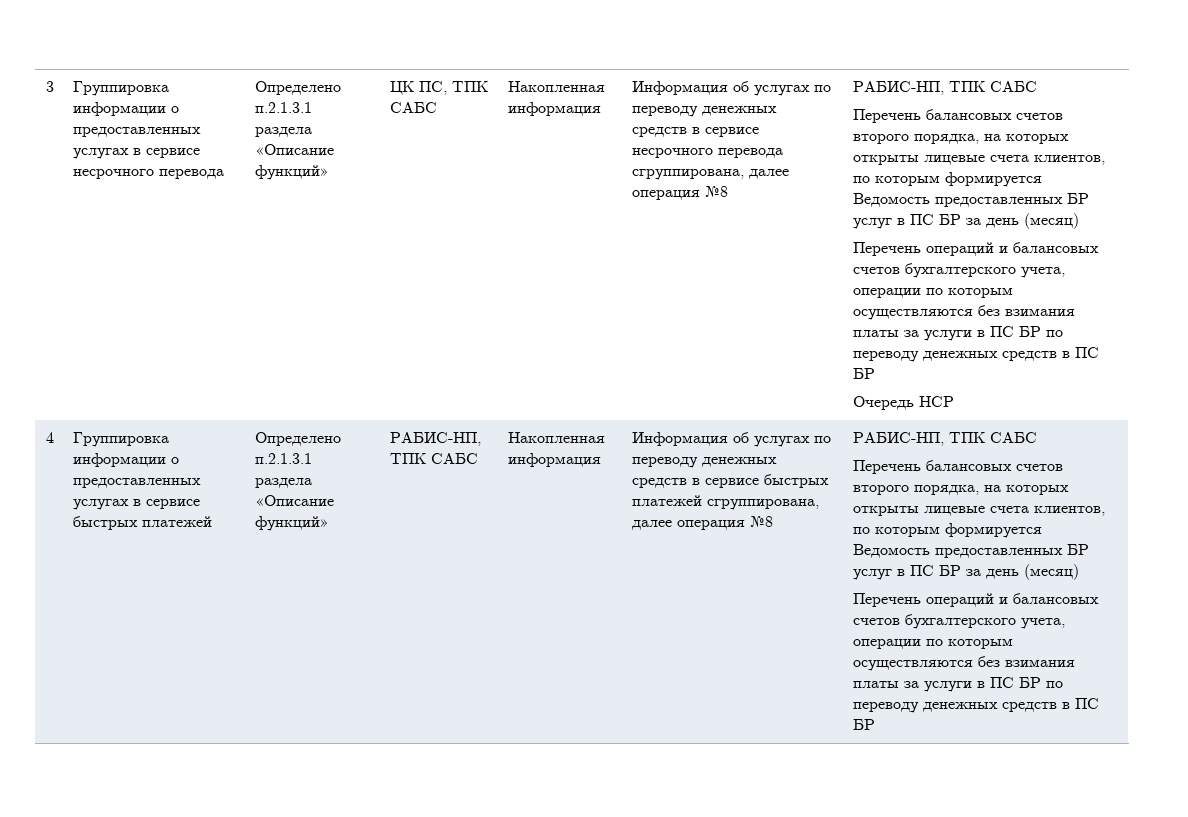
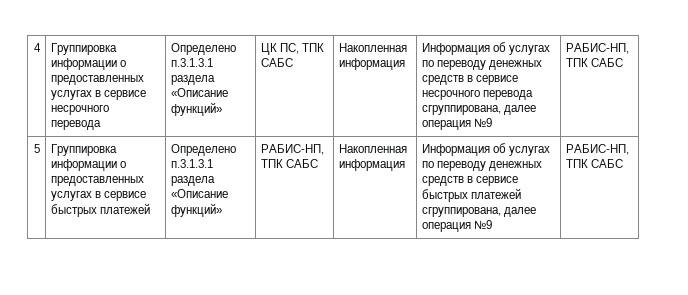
[45,81,54,92] 3 -> [33,43,41,52] 4
[254,102,312,113] п.2.1.3.1 -> [170,58,213,67] п.3.1.3.1
[704,186,728,197] [852,81,1037,95] [852,109,1063,123] [852,134,1069,144] [852,155,1105,165] [852,172,1042,187] [852,193,1089,207] [852,213,1079,229] [852,242,1099,256] [852,263,1065,278] [852,287,1013,298] [852,305,1075,320] [852,326,1063,341] [852,347,1099,362] [852,368,875,379] [852,396,954,410] [45,432,54,443] №8 | РАБИС-НП, ТПК САБС // Перечень балансовых счетов второго порядка, на которых открыты лицевые счета клиентов, по которым формируется Ведомость предоставленных БР услуг в ПС БР за день (месяц) // Перечень операций и балансовых счетов бухгалтерского учета, операции по которым осуществляются без взимания платы за услуги в ПС БР по переводу денежных средств в ПС БР // Очередь НСР // 4 -> [473,118,492,127] [565,43,629,54] [565,58,623,67] [33,144,40,153] №9 | РАБИС-НП, ТПК САБС // 5
[254,453,312,464] п.2.1.3.1 -> [170,159,213,168] п.3.1.3.1
[749,516,773,527] [852,432,1037,446] [852,460,1063,474] [852,485,1069,495] [852,506,1105,516] [852,523,1042,538] [852,544,1089,558] [852,564,1079,580] [852,593,1099,607] [852,614,1065,629] [852,638,1013,649] [852,656,1075,671] [852,677,1063,692] [852,698,1099,713] [852,719,875,730] №8 | РАБИС-НП, ТПК САБС // Перечень балансовых счетов второго порядка, на которых открыты лицевые счета клиентов, по которым формируется Ведомость предоставленных БР услуг в ПС БР за день (месяц) // Перечень операций и балансовых счетов бухгалтерского учета, операции по которым осуществляются без взимания платы за услуги в ПС БР по переводу денежных средств в ПС БР -> [473,220,492,229] [565,144,629,155] [565,159,623,168] №9 | РАБИС-НП, ТПК САБС

